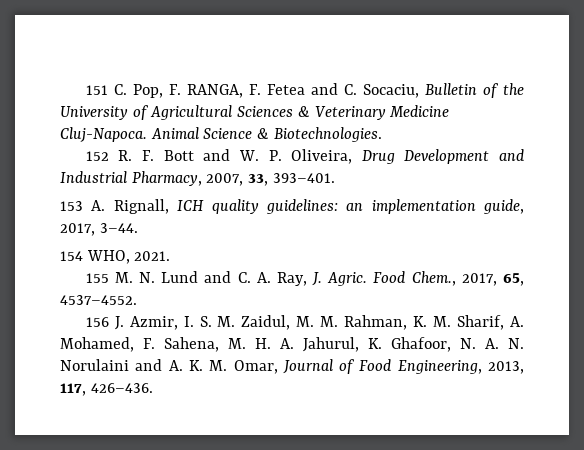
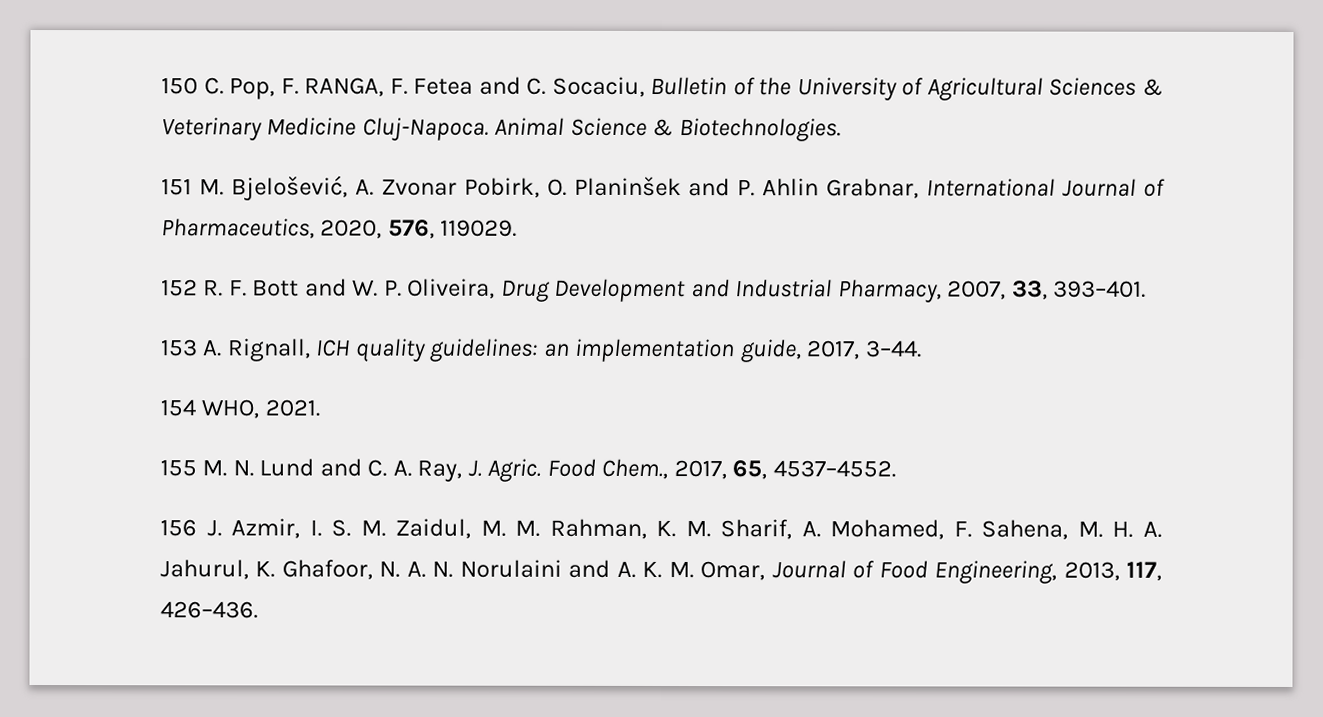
[85,85,108,95] 151 -> [161,77,198,95] 150
(382, 134) none -> [161,175,1166,201] [161,218,518,239] // 151 M. Bjelošević, A. Zvonar Pobirk, O. Planinšek and P. Ahlin Grabnar, International Journal of Pharmaceutics, 2020, 576, 119029.

